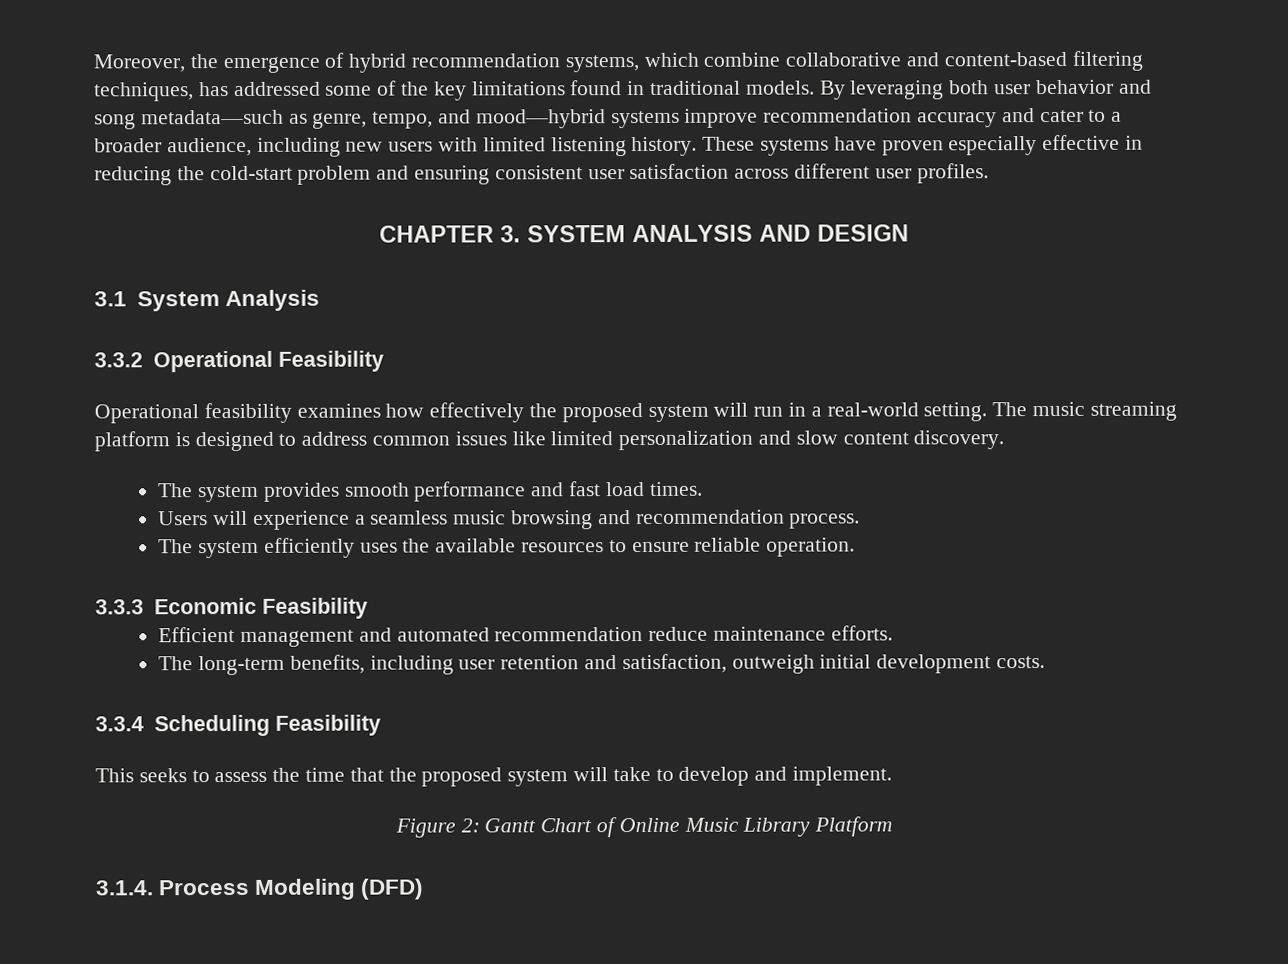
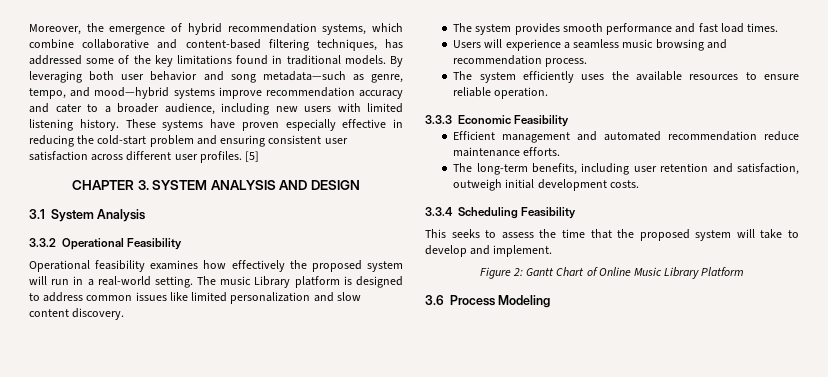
(989, 173) none -> [245,151,260,162] [5]
[1089,401,1177,421] streaming -> [254,276,291,288] Library
[95,880,154,896] 3.1.4. -> [425,295,444,305] 3.6
[360,878,425,900] (DFD) -> (551, 301) none

